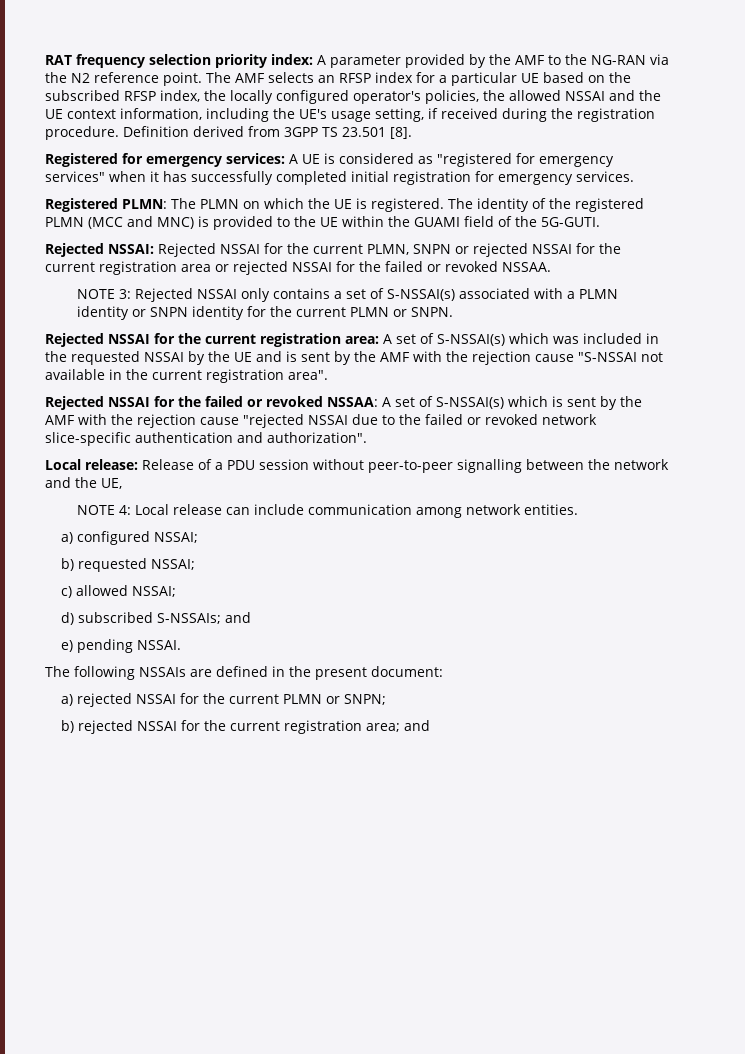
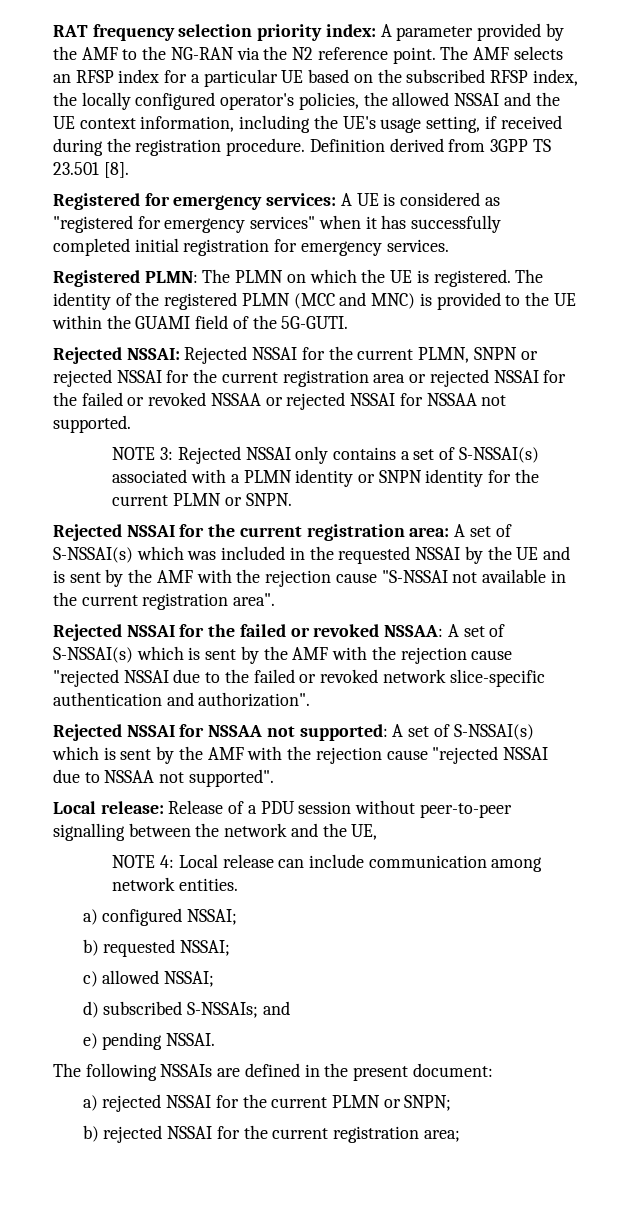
[502,262,551,272] NSSAA. -> [210,392,507,410] [53,415,131,433] NSSAA or rejected NSSAI for NSSAA not supported.
(367, 437) none -> [53,724,534,741] [52,746,548,764] [53,769,274,787] // Rejected NSSAI for NSSAA not supported: A set of S-NSSAI(s) which is sent by the AMF with the rejection cause "rejected NSSAI due to NSSAA not supported".
[404,720,431,731] and -> (460, 1136) none

